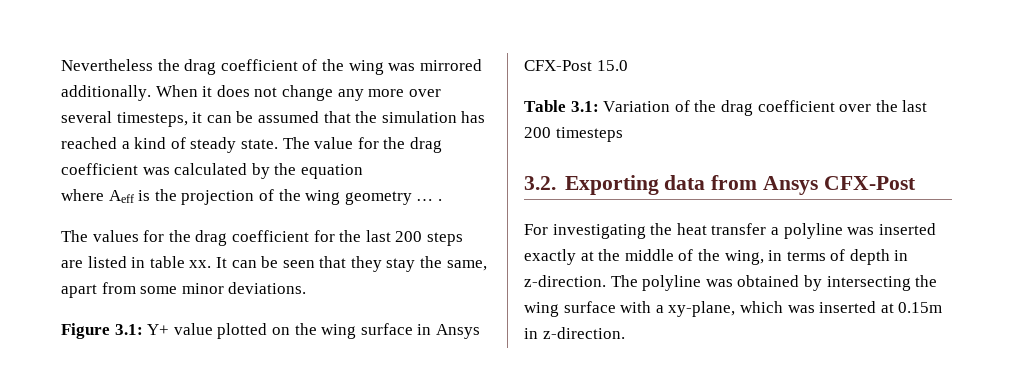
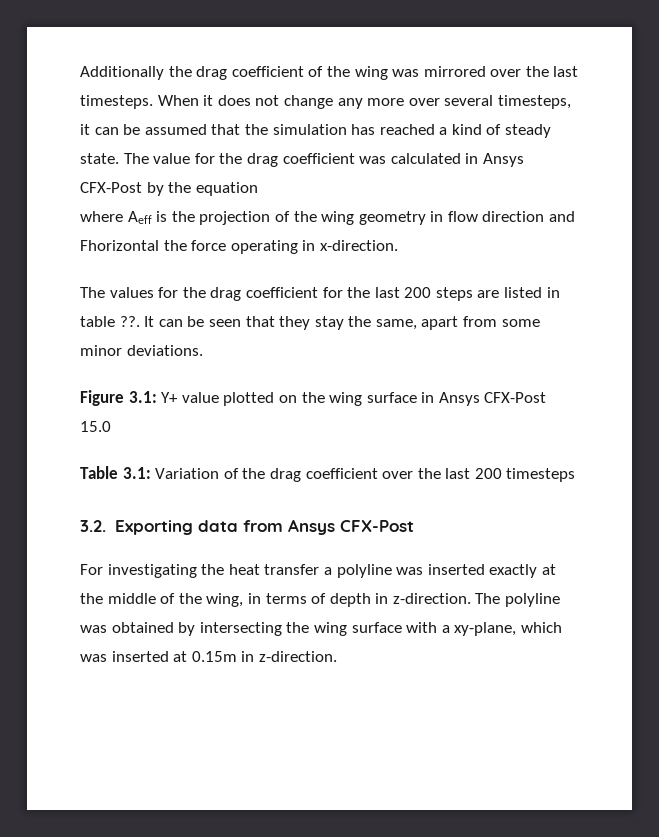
[61,59,153,71] Nevertheless -> [80,66,164,80] Additionally
[61,85,151,101] additionally. -> [490,66,579,77] [80,95,153,109] over the last timesteps.
(248, 169) none -> [465,153,524,167] [80,182,142,193] in Ansys CFX-Post
[416,199,442,201] … . -> [430,211,576,222] [80,240,398,254] in flow direction and Fhorizontal the force operating in x-direction.
[189,260,212,268] xx. -> [119,316,140,327] ??.

